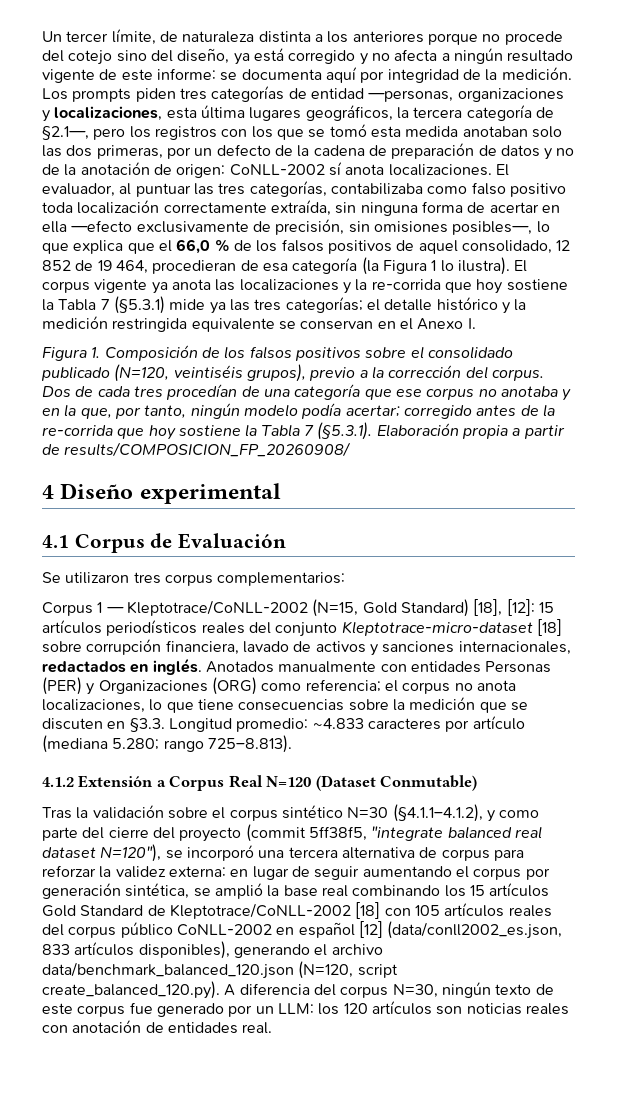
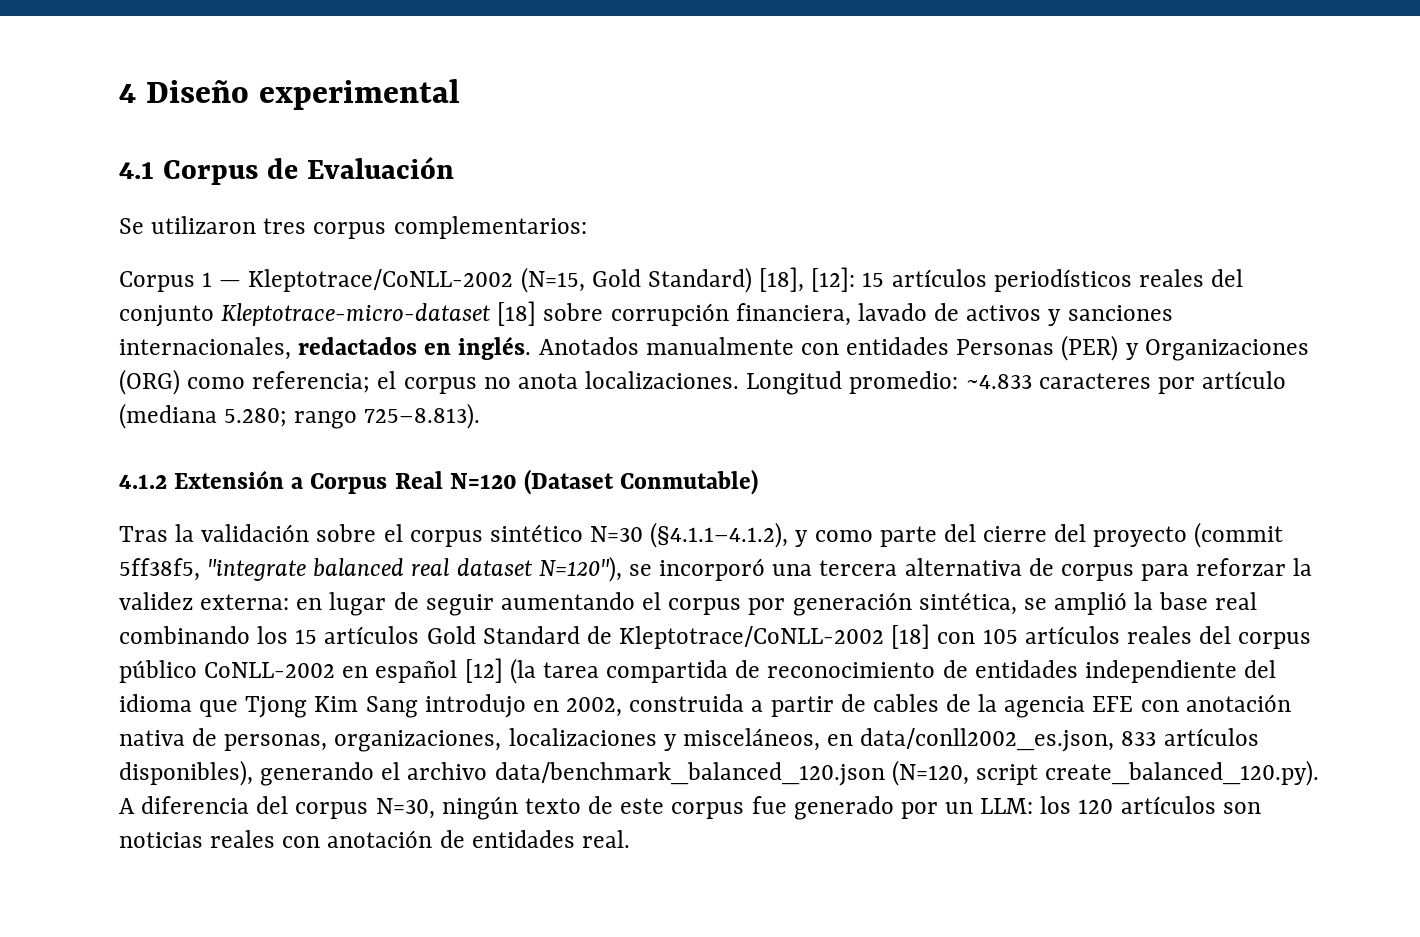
[42,29,563,45] [42,48,574,65] [42,67,572,83] [42,86,564,102] [42,105,554,122] [42,124,562,140] [42,143,575,160] [42,162,509,178] [42,181,566,197] [42,200,560,216] [42,219,550,235] [42,239,571,254] [42,257,528,275] [42,279,568,294] [42,296,527,314] [42,316,476,332] [42,345,513,361] [41,364,544,382] [42,384,572,401] [42,403,555,419] [42,422,565,440] [42,442,352,457] Un tercer límite, de naturaleza distinta a los anteriores porque no procede del cotejo sino del diseño, ya está corregido y no afecta a ningún resultado vigente de este informe: se documenta aquí por integridad de la medición. Los prompts piden tres categorías de entidad —personas, organizaciones y localizaciones, esta última lugares geográficos, la tercera categoría de §2.1—, pero los registros con los que se tomó esta medida anotaban solo las dos primeras, por un defecto de la cadena de preparación de datos y no de la anotación de origen: CoNLL-2002 sí anota localizaciones. El evaluador, al puntuar las tres categorías, contabilizaba como falso positivo toda localización correctamente extraída, sin ninguna forma de acertar en ella —efecto exclusivamente de precisión, sin omisiones posibles—, lo que explica que el 66,0 % de los falsos positivos de aquel consolidado, 12 852 de 19 464, procedieran de esa categoría (la Figura 1 lo ilustra). El corpus vigente ya anota las localizaciones y la re-corrida que hoy sostiene la Tabla 7 (§5.3.1) mide ya las tres categorías; el detalle histórico y la medición restringida equivalente se conservan en el Anexo I. // Figura 1. Composición de los falsos positivos sobre el consolidado publicado (N=120, veintiséis grupos), previo a la corrección del corpus. Dos de cada tres procedían de una categoría que ese corpus no anotaba y en la que, por tanto, ningún modelo podía acertar; corregido antes de la re-corrida que hoy sostiene la Tabla 7 (§5.3.1). Elaboración propia a partir de results/COMPOSICION_FP_20260908/ // -> (119, 93) none
[42,697,528,713] [42,718,165,732] localizaciones, lo que tiene consecuencias sobre la medición que se discuten en §3.3. -> [585,371,740,389] localizaciones.
[387,921,563,939] (data/conll2002_es.json, -> [509,658,1277,684] [119,694,1291,718] [119,728,1115,752] (la tarea compartida de reconocimiento de entidades independiente del idioma que Tjong Kim Sang introdujo en 2002, construida a partir de cables de la agencia EFE con anotación nativa de personas, organizaciones, localizaciones y misceláneos, en data/conll2002_es.json,

